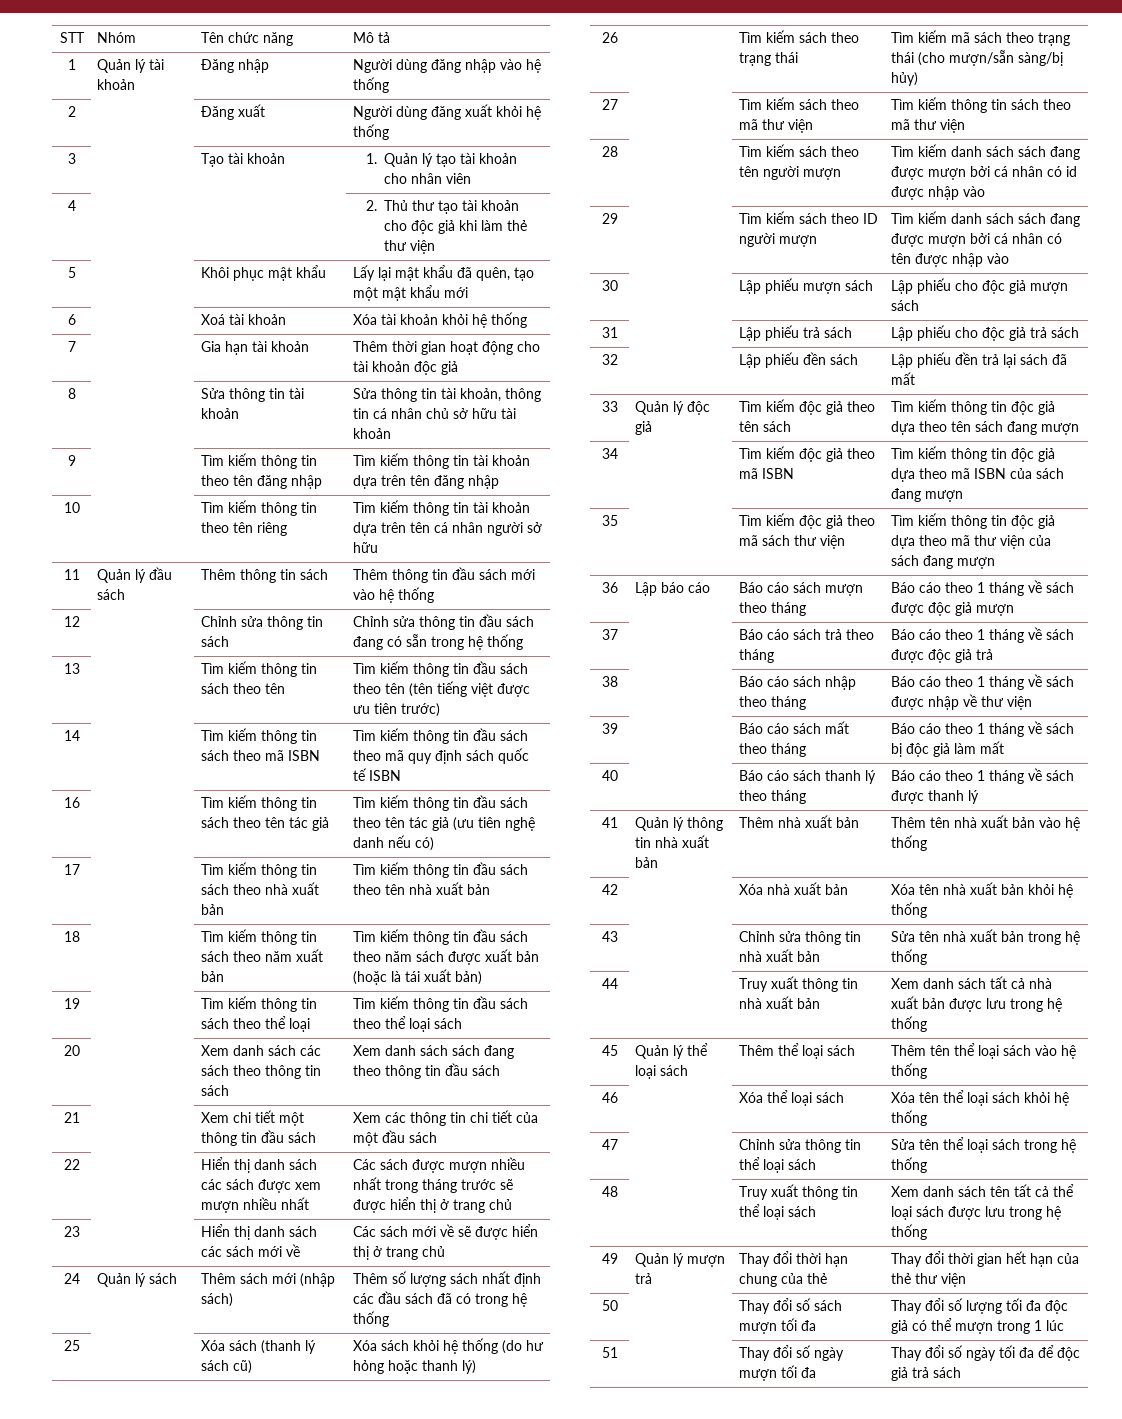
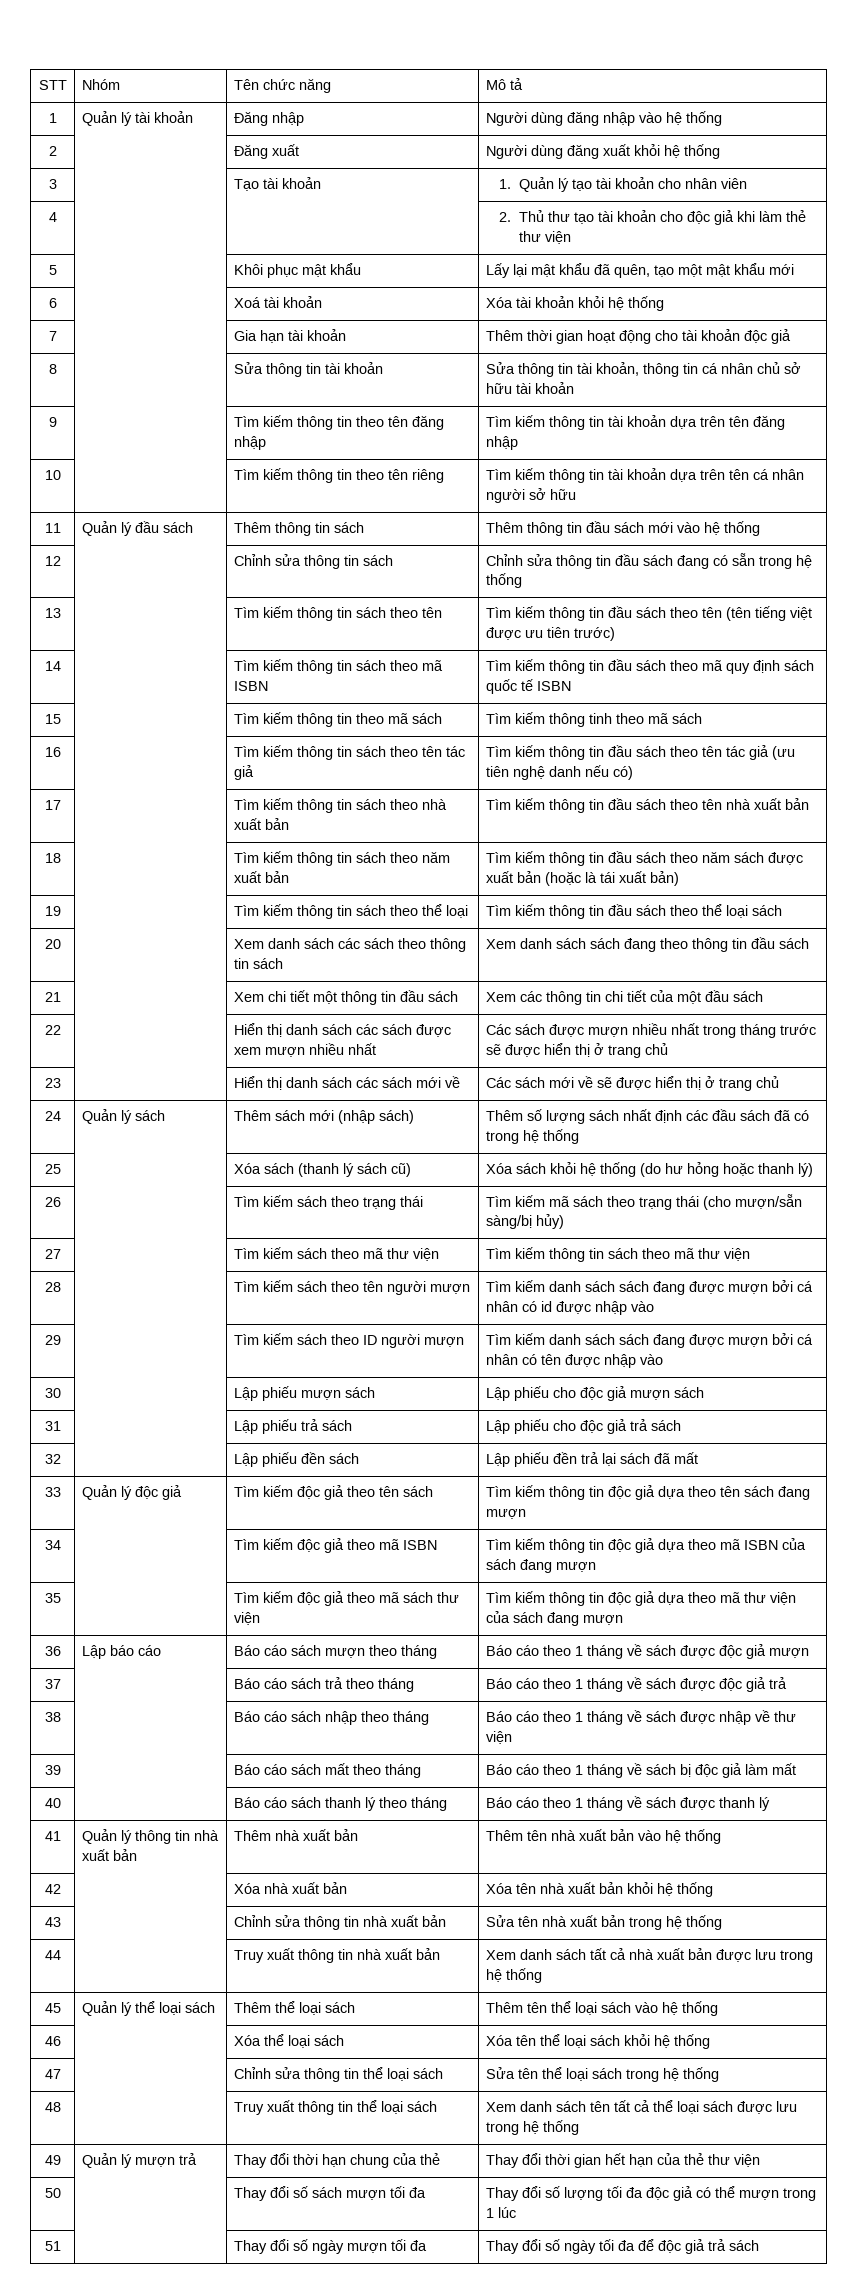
(401, 775) none -> [44,714,61,724] [233,712,442,727] [485,712,702,727] // 15 | | Tìm kiếm thông tin theo mã sách | Tìm kiếm thông tinh theo mã sách

